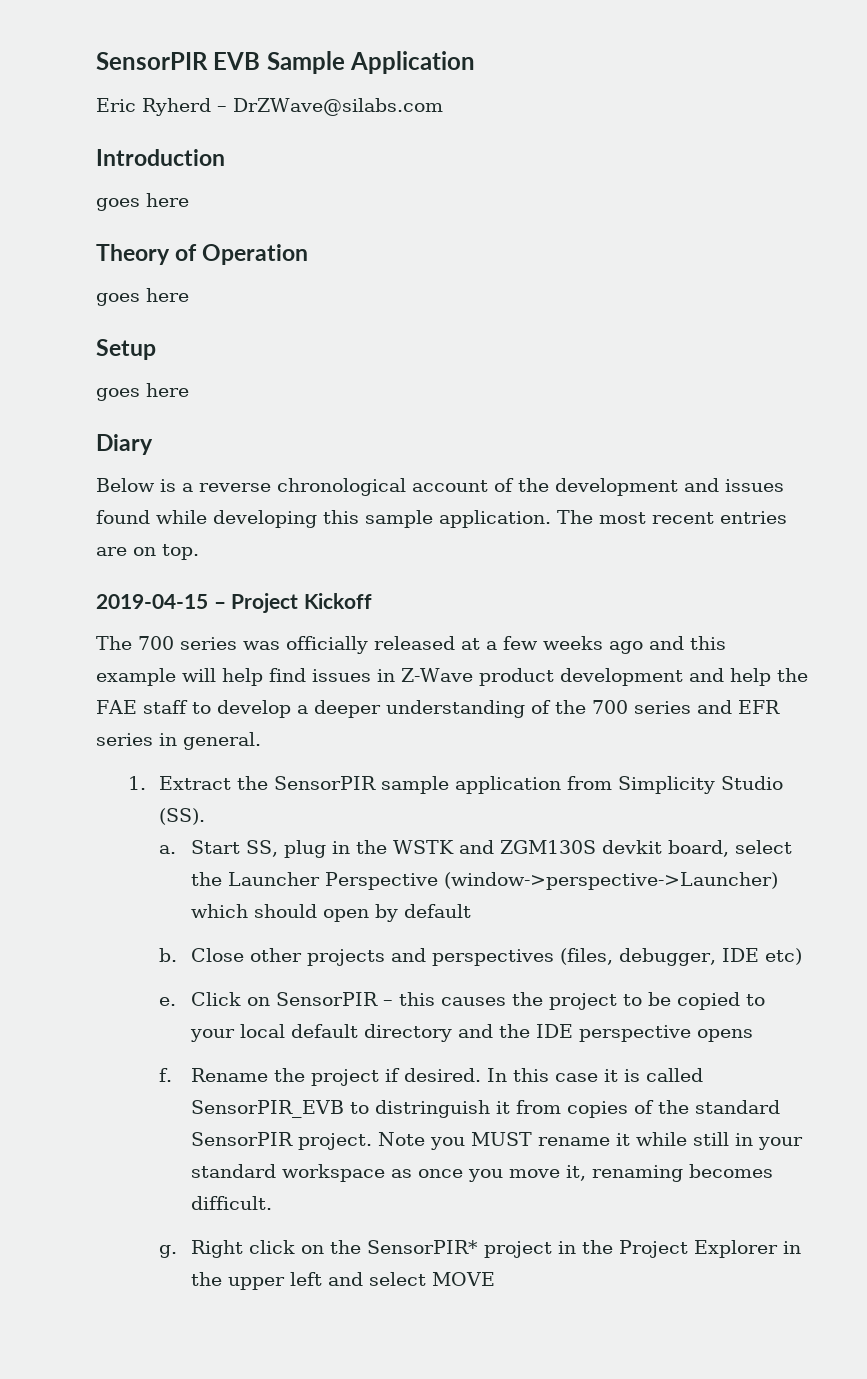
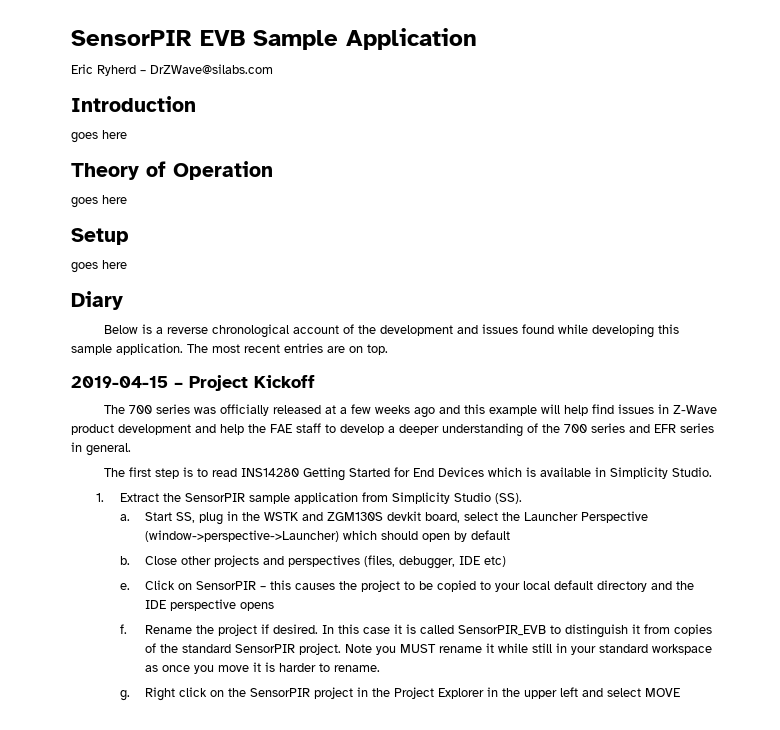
(261, 741) none -> [104,467,713,481] // The first step is to read INS14280 Getting Started for End Devices which is available in Simplicity Studio.
[374,1100,490,1118] distringuish -> [565,624,629,638] distinguish
[565,1164,773,1182] [190,1196,272,1210] it, renaming becomes difficult. -> [253,662,381,672] it is harder to rename.
[366,1240,478,1254] SensorPIR* -> [250,688,311,697] SensorPIR

